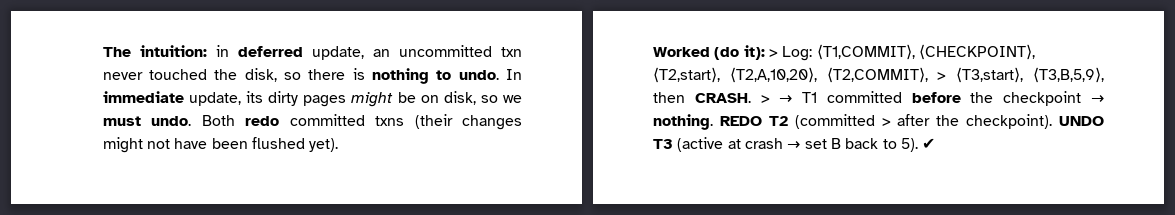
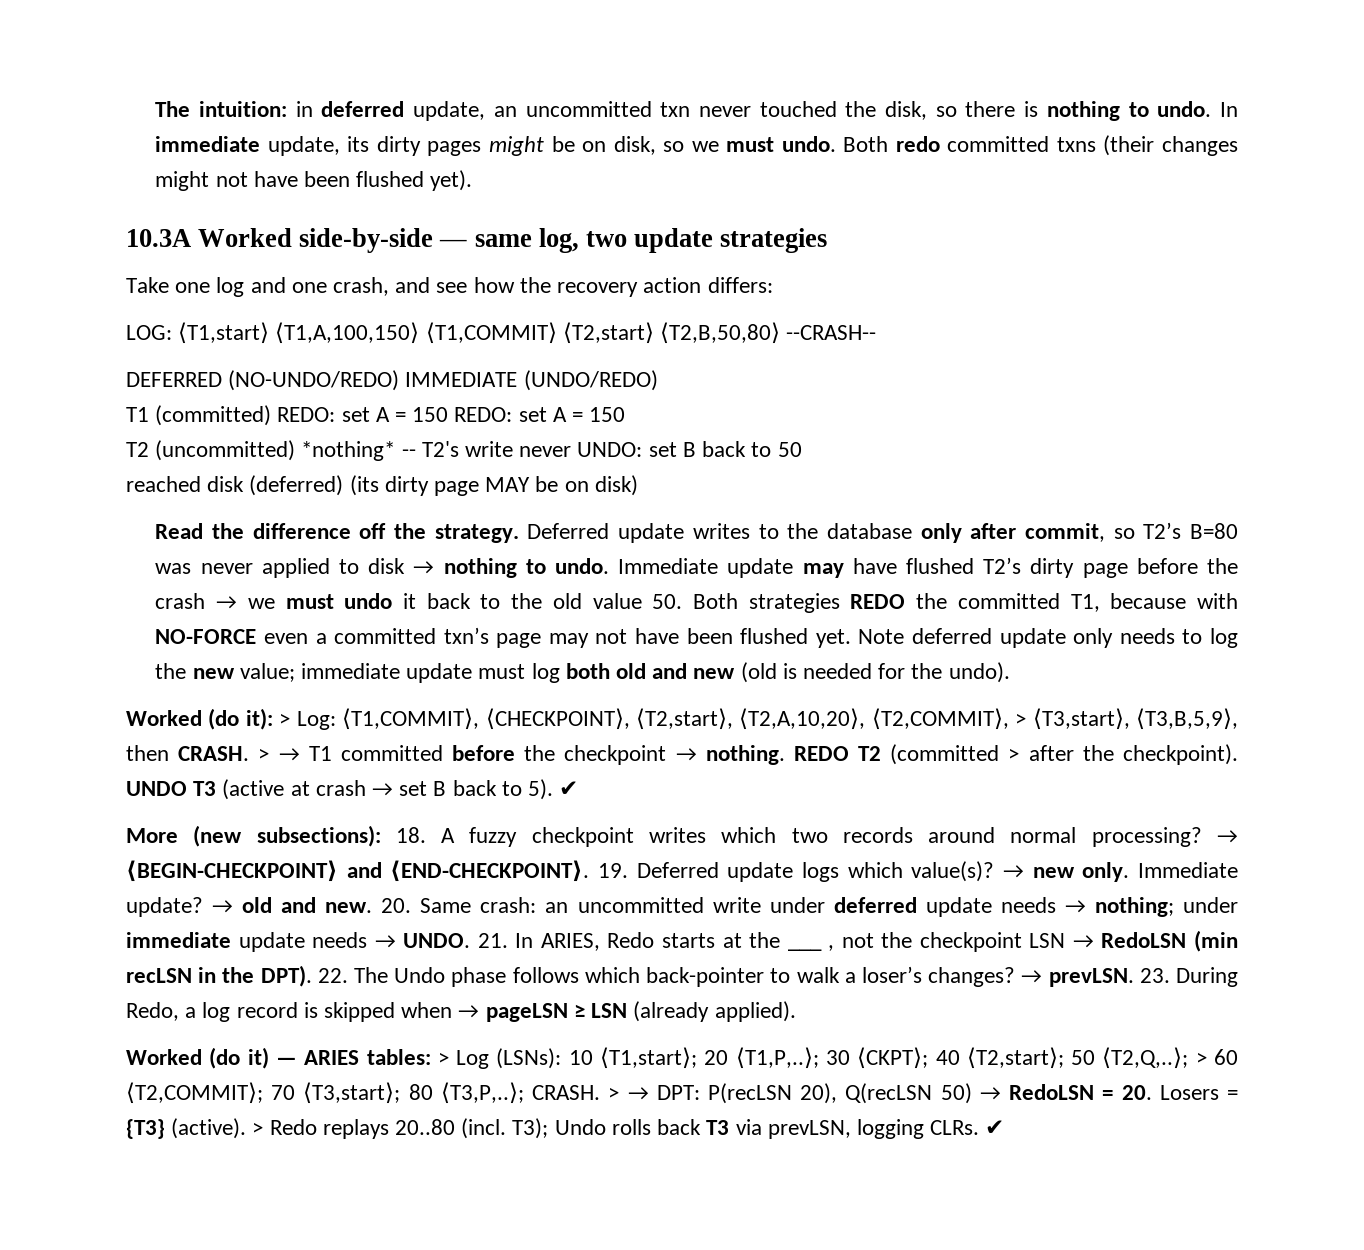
(339, 145) none -> [126,228,828,253] [126,277,773,297] [126,322,877,344] [126,370,658,391] [126,405,626,426] [126,440,802,461] [126,475,638,496] [155,522,1239,543] [155,557,1238,578] [155,593,1238,613] [155,627,1238,648] [155,662,1010,683] // 10.3A Worked side-by-side — same log, two update strategies // Take one log and one crash, and see how the recovery action differs: // LOG: ⟨T1,start⟩ ⟨T1,A,100,150⟩ ⟨T1,COMMIT⟩ ⟨T2,start⟩ ⟨T2,B,50,80⟩ --CRASH-- // DEFERRED (NO-UNDO/REDO) IMMEDIATE (UNDO/REDO) // T1 (committed) REDO: set A = 150 REDO: set A = 150 // T2 (uncommitted) *nothing* -- T2's write never UNDO: set B back to 50 // reached disk (deferred) (its dirty page MAY be on disk) // Read the difference off the strategy. Deferred update writes to the database only after commit, so T2’s B=80 was never applied to disk → nothing to undo. Immediate update may have flushed T2’s dirty page before the crash → we must undo it back to the old value 50. Both strategies REDO the committed T1, because with NO-FORCE even a committed txn’s page may not have been flushed yet. Note deferred update only needs to log the new value; immediate update must log both old and new (old is needed for the undo).
(936, 143) none -> [126,825,1239,847] [126,860,1238,882] [126,897,1239,917] [126,932,781,952] [787,930,1238,952] [126,965,1238,987] [126,1001,796,1022] [126,1047,1238,1069] [126,1082,1238,1104] [126,1118,1005,1139] // More (new subsections): 18. A fuzzy checkpoint writes which two records around normal processing? → ⟨BEGIN-CHECKPOINT⟩ and ⟨END-CHECKPOINT⟩. 19. Deferred update logs which value(s)? → new only. Immediate update? → old and new. 20. Same crash: an uncommitted write under deferred update needs → nothing; under immediate update needs → UNDO. 21. In ARIES, Redo starts at the ___ , not the checkpoint LSN → RedoLSN (min recLSN in the DPT). 22. The Undo phase follows which back-pointer to walk a loser’s changes? → prevLSN. 23. During Redo, a log record is skipped when → pageLSN ≥ LSN (already applied). // Worked (do it) — ARIES tables: > Log (LSNs): 10 ⟨T1,start⟩; 20 ⟨T1,P,..⟩; 30 ⟨CKPT⟩; 40 ⟨T2,start⟩; 50 ⟨T2,Q,..⟩; > 60 ⟨T2,COMMIT⟩; 70 ⟨T3,start⟩; 80 ⟨T3,P,..⟩; CRASH. > → DPT: P(recLSN 20), Q(recLSN 50) → RedoLSN = 20. Losers = {T3} (active). > Redo replays 20..80 (incl. T3); Undo rolls back T3 via prevLSN, logging CLRs. ✔

